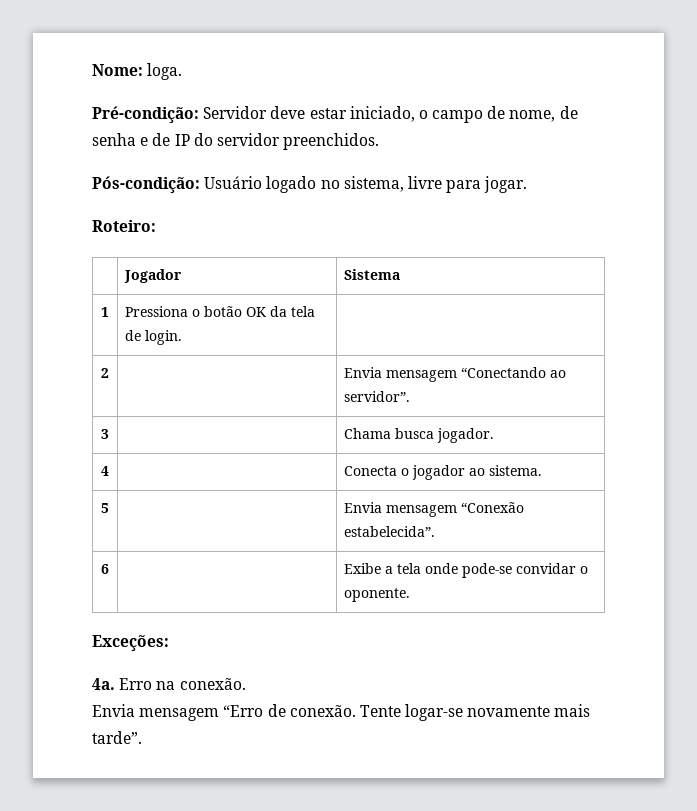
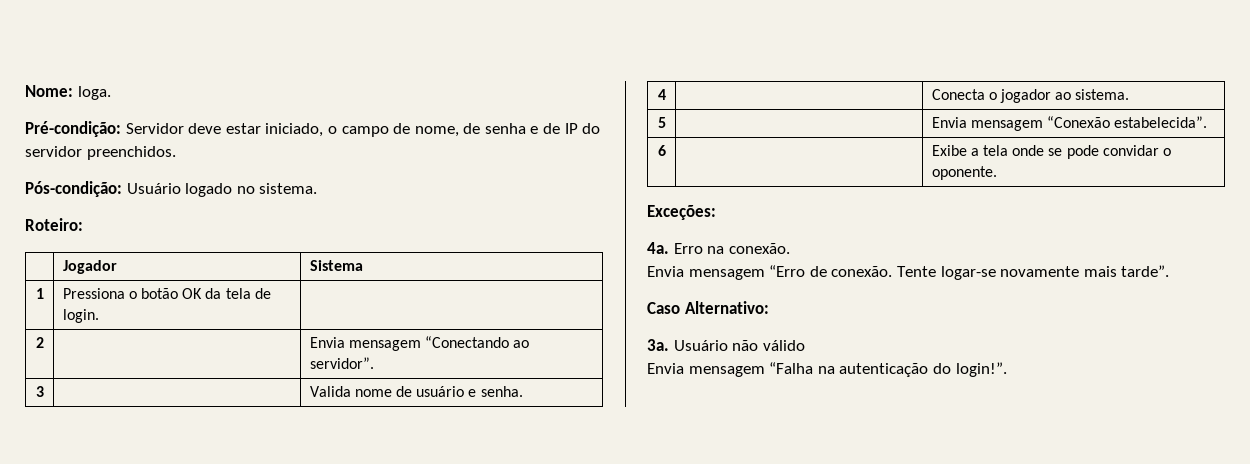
[343,176,528,193] sistema, livre para jogar. -> [259,183,318,194] sistema.
[344,428,495,443] Chama busca jogador. -> [309,386,523,397] Valida nome de usuário e senha.
[462,563,513,578] pode-se -> [1048,145,1099,159] se pode
(142, 737) none -> [647,301,769,314] [647,339,805,351] [647,362,1007,377] // Caso Alternativo: // 3a. Usuário não válido // Envia mensagem “Falha na autenticação do login!”.

